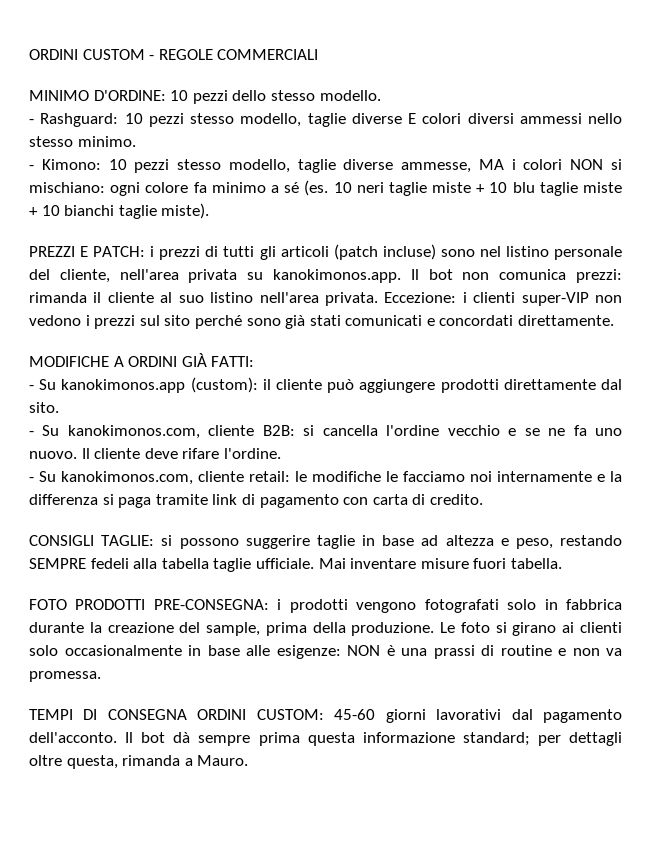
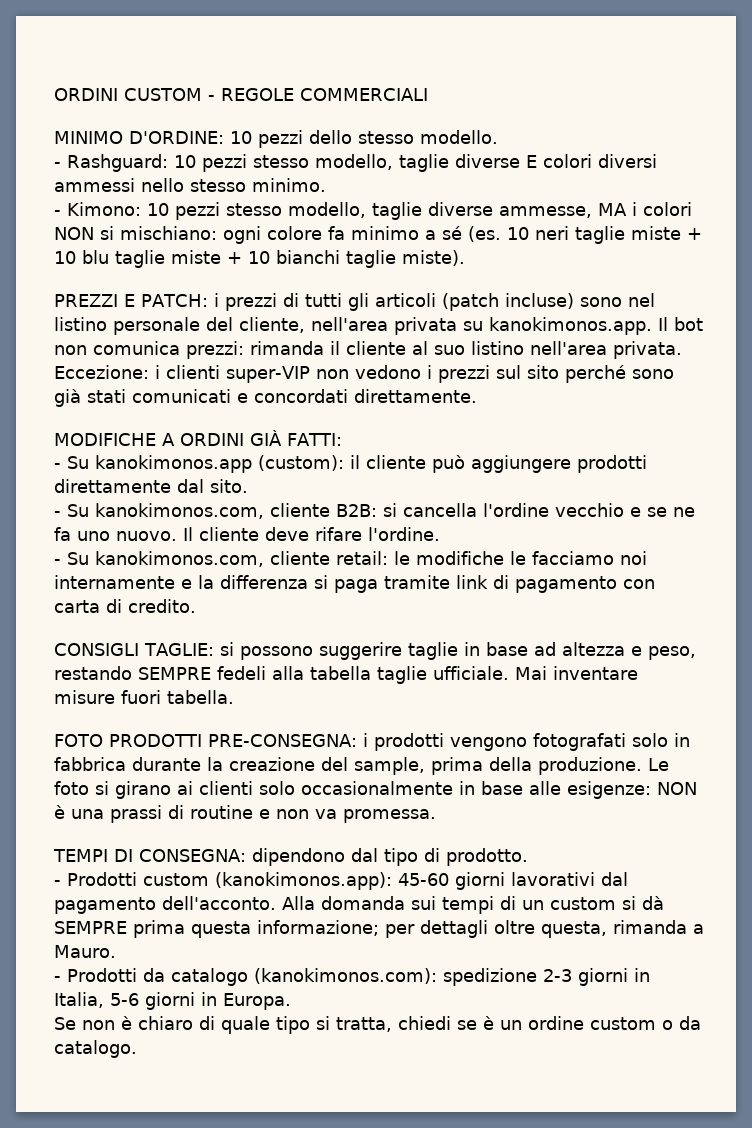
[107,709,324,720] CONSEGNA ORDINI CUSTOM: -> [139,848,528,866] [54,872,392,890] CONSEGNA: dipendono dal tipo di prodotto. // - Prodotti custom (kanokimonos.app):
[125,732,530,746] Il bot dà sempre prima questa informazione standard; -> [282,896,664,914] [54,920,379,938] Alla domanda sui tempi di un custom si dà SEMPRE prima questa informazione;
(249, 760) none -> [54,968,650,986] [54,992,291,1010] [54,1016,701,1034] [54,1040,137,1058] // - Prodotti da catalogo (kanokimonos.com): spedizione 2-3 giorni in Italia, 5-6 giorni in Europa. // Se non è chiaro di quale tipo si tratta, chiedi se è un ordine custom o da catalogo.

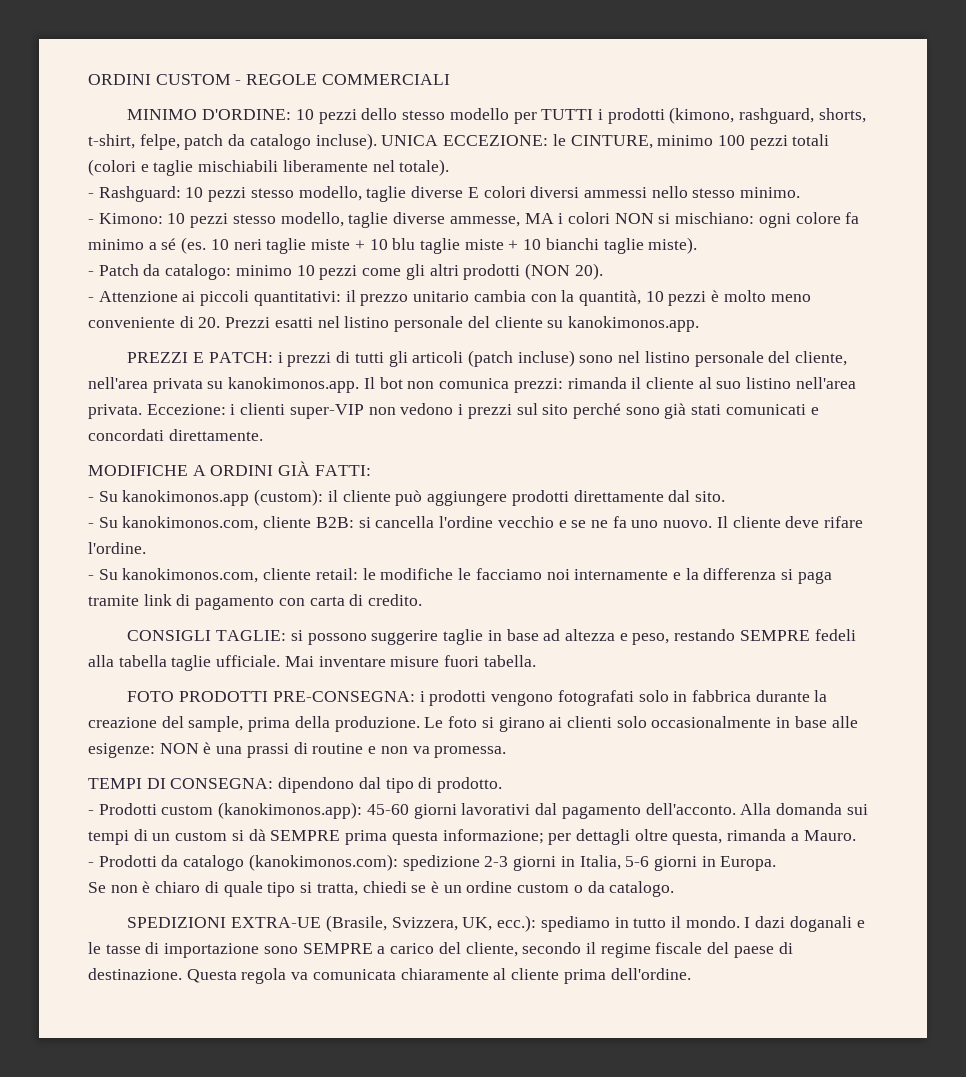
[420,130,498,144] modello. -> [449,107,866,124] [88,133,830,150] [88,159,450,176] modello per TUTTI i prodotti (kimono, rashguard, shorts, t-shirt, felpe, patch da catalogo incluse). UNICA ECCEZIONE: le CINTURE, minimo 100 pezzi totali (colori e taglie mischiabili liberamente nel totale).
(465, 258) none -> [88,263,603,280] [88,290,811,306] [88,316,699,332] // - Patch da catalogo: minimo 10 pezzi come gli altri prodotti (NON 20). // - Attenzione ai piccoli quantitativi: il prezzo unitario cambia con la quantità, 10 pezzi è molto meno conveniente di 20. Prezzi esatti nel listino personale del cliente su kanokimonos.app.
(137, 1049) none -> [127,915,865,932] [88,942,793,958] [88,968,691,984] // SPEDIZIONI EXTRA-UE (Brasile, Svizzera, UK, ecc.): spediamo in tutto il mondo. I dazi doganali e le tasse di importazione sono SEMPRE a carico del cliente, secondo il regime fiscale del paese di destinazione. Questa regola va comunicata chiaramente al cliente prima dell'ordine.

